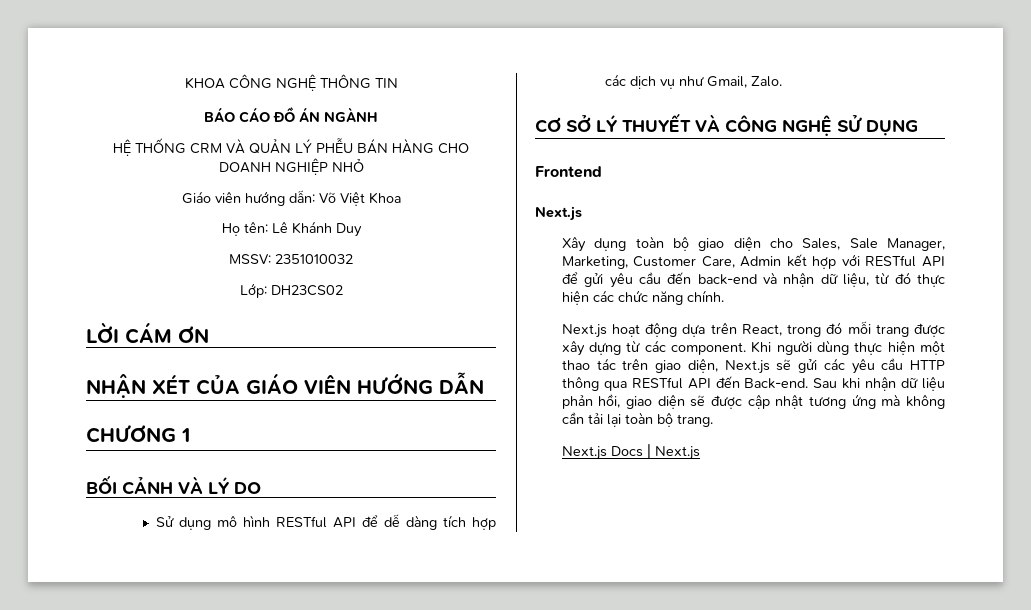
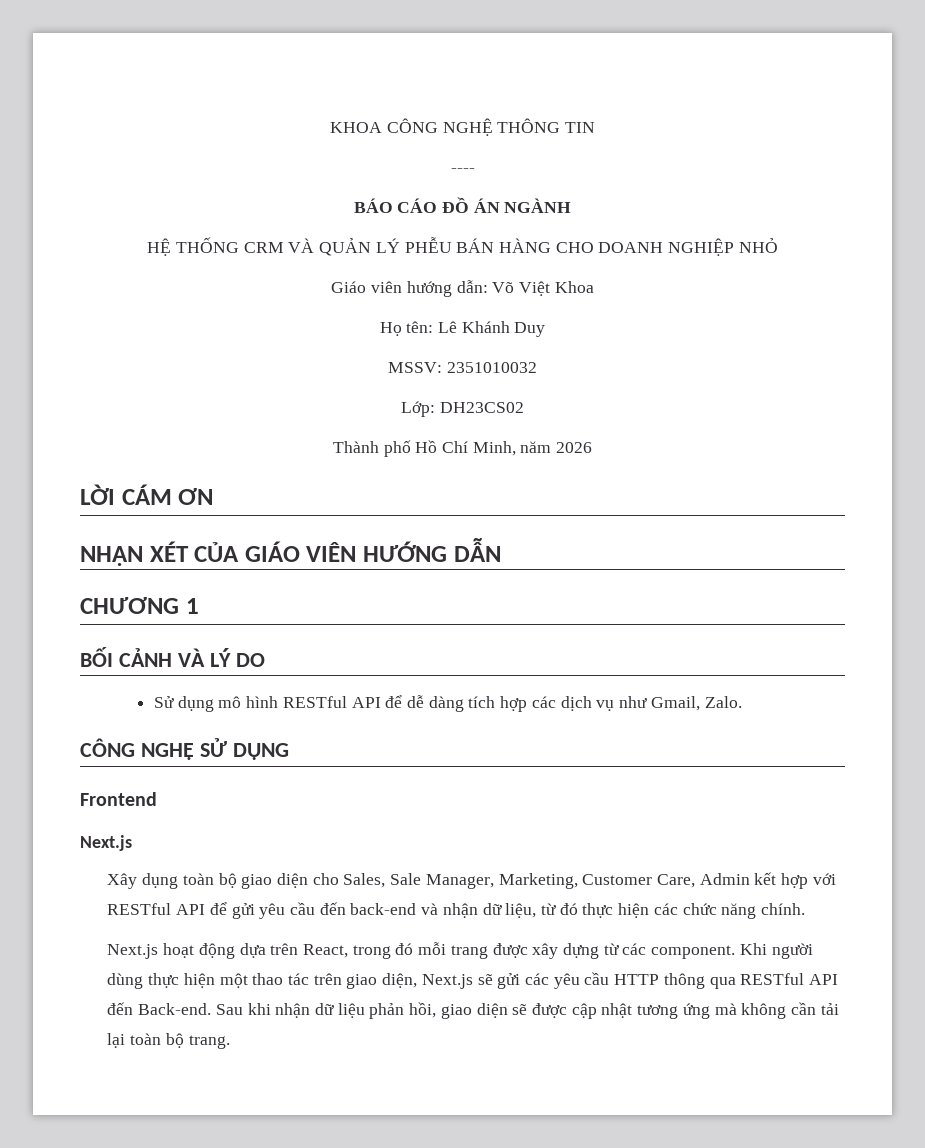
(398, 83) none -> [450,168,475,173] // ----
(343, 290) none -> [332,440,593,457] // Thành phố Hồ Chí Minh, năm 2026
[535,113,720,133] CƠ SỞ LÝ THUYẾT VÀ -> (742, 702) none
[561,443,700,460] // Next.js Docs | Next.js -> (230, 1042) none

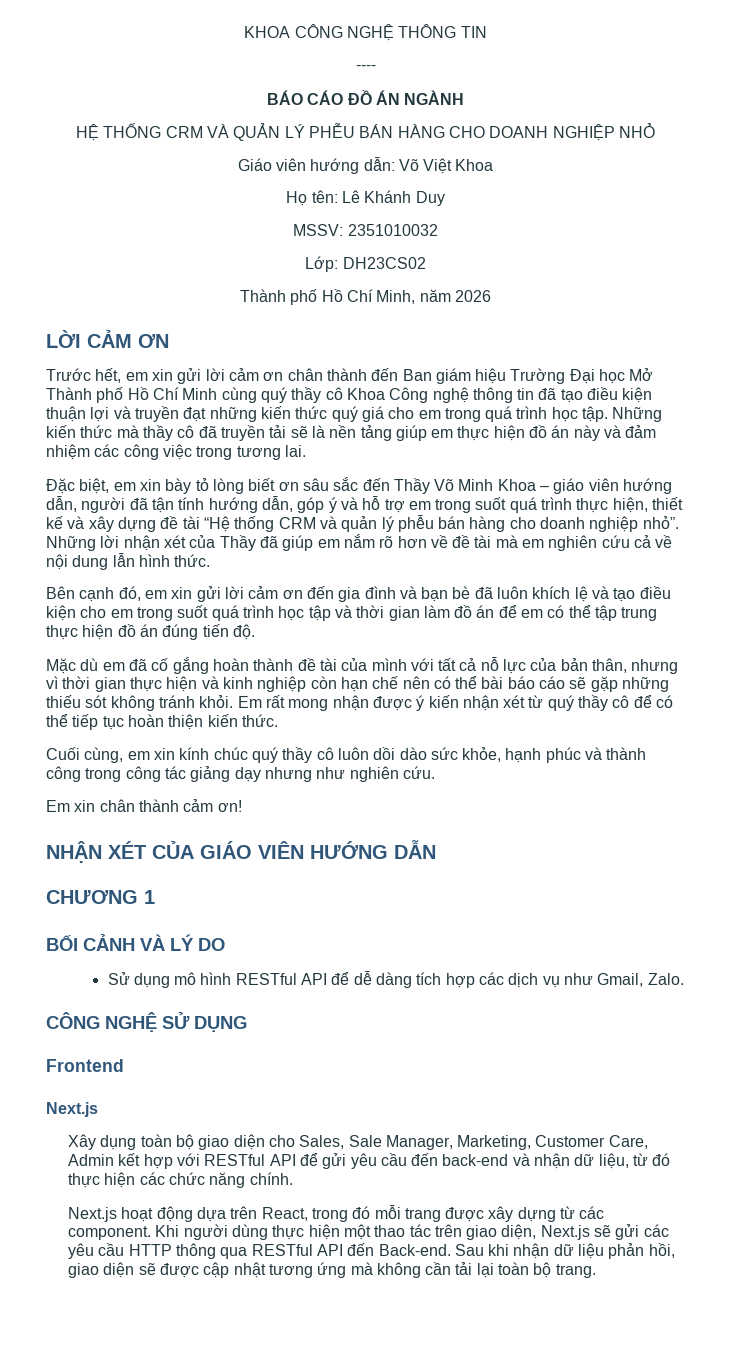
[121,484,172,505] CÁM -> [87,330,132,348] CẢM
(214, 496) none -> [46,368,654,384] [46,387,653,403] [46,406,663,422] [46,425,657,441] [46,444,306,460] [46,477,673,494] [46,496,684,513] [46,515,679,532] [46,534,673,551] [46,553,211,570] [46,586,671,602] [46,605,658,621] [46,624,255,640] [46,657,679,674] [46,676,670,692] [46,695,674,711] [46,714,278,730] [46,747,647,763] [46,766,435,782] [46,799,242,812] // Trước hết, em xin gửi lời cảm ơn chân thành đến Ban giám hiệu Trường Đại học Mở Thành phố Hồ Chí Minh cùng quý thầy cô Khoa Công nghệ thông tin đã tạo điều kiện thuận lợi và truyền đạt những kiến thức quý giá cho em trong quá trình học tập. Những kiến thức mà thầy cô đã truyền tải sẽ là nền tảng giúp em thực hiện đồ án này và đảm nhiệm các công việc trong tương lai. // Đặc biệt, em xin bày tỏ lòng biết ơn sâu sắc đến Thầy Võ Minh Khoa – giáo viên hướng dẫn, người đã tận tính hướng dẫn, góp ý và hỗ trợ em trong suốt quá trình thực hiện, thiết kế và xây dựng đề tài “Hệ thống CRM và quản lý phễu bán hàng cho doanh nghiệp nhỏ”. Những lời nhận xét của Thầy đã giúp em nắm rõ hơn về đề tài mà em nghiên cứu cả về nội dung lẫn hình thức. // Bên cạnh đó, em xin gửi lời cảm ơn đến gia đình và bạn bè đã luôn khích lệ và tạo điều kiện cho em trong suốt quá trình học tập và thời gian làm đồ án để em có thể tập trung thực hiện đồ án đúng tiến độ. // Mặc dù em đã cố gắng hoàn thành đề tài của mình với tất cả nỗ lực của bản thân, nhưng vì thời gian thực hiện và kinh nghiệp còn hạn chế nên có thể bài báo cáo sẽ gặp những thiếu sót không tránh khỏi. Em rất mong nhận được ý kiến nhận xét từ quý thầy cô để có thể tiếp tục hoàn thiện kiến thức. // Cuối cùng, em xin kính chúc quý thầy cô luôn dồi dào sức khỏe, hạnh phúc và thành công trong công tác giảng dạy nhưng như nghiên cứu. // Em xin chân thành cảm ơn!

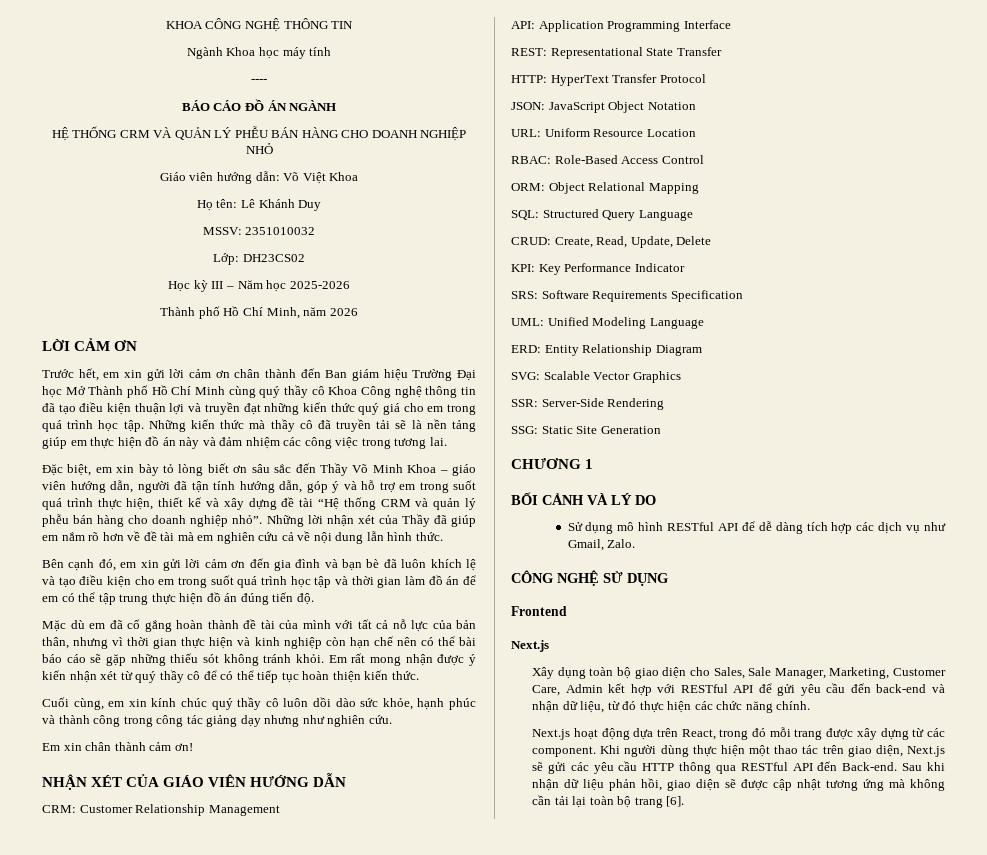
(487, 32) none -> [186,47,332,59] // Ngành Khoa học máy tính
(426, 263) none -> [168,280,350,292] // Học kỳ III – Năm học 2025-2026
(436, 849) none -> [42,804,280,816] [511,20,731,32] [511,47,722,59] [511,74,706,86] [511,101,696,113] [511,128,696,137] [511,155,704,164] [511,182,699,194] [511,209,693,221] [511,236,712,248] [511,263,685,275] [511,290,743,302] [511,317,704,329] [511,344,702,356] [511,371,681,383] [511,398,665,410] [511,426,661,434] // CRM: Customer Relationship Management // API: Application Programming Interface // REST: Representational State Transfer // HTTP: HyperText Transfer Protocol // JSON: JavaScript Object Notation // URL: Uniform Resource Location // RBAC: Role-Based Access Control // ORM: Object Relational Mapping // SQL: Structured Query Language // CRUD: Create, Read, Update, Delete // KPI: Key Performance Indicator // SRS: Software Requirements Specification // UML: Unified Modeling Language // ERD: Entity Relationship Diagram // SVG: Scalable Vector Graphics // SSR: Server-Side Rendering // SSG: Static Site Generation
[555,1264,596,1278] trang. -> [634,796,685,808] trang [6].

